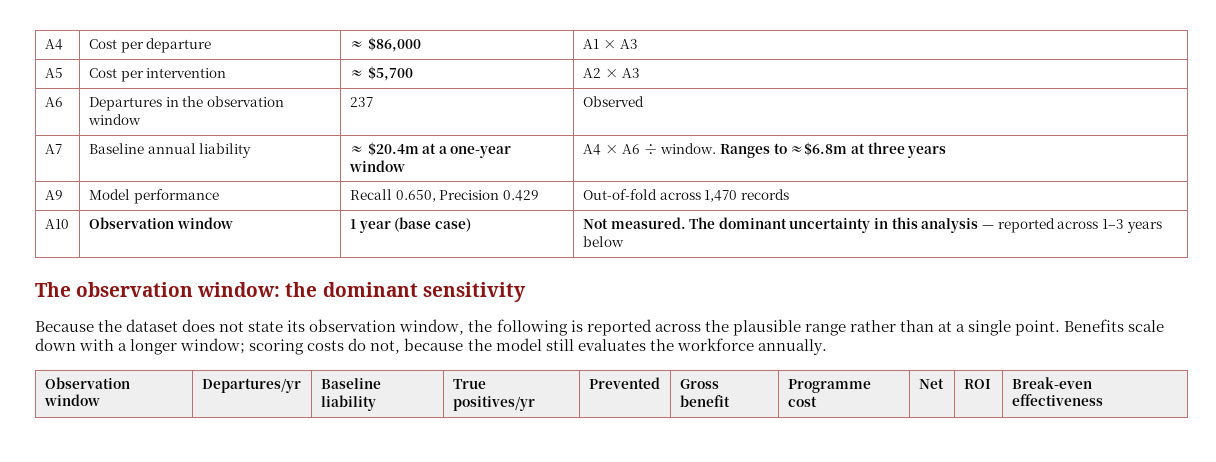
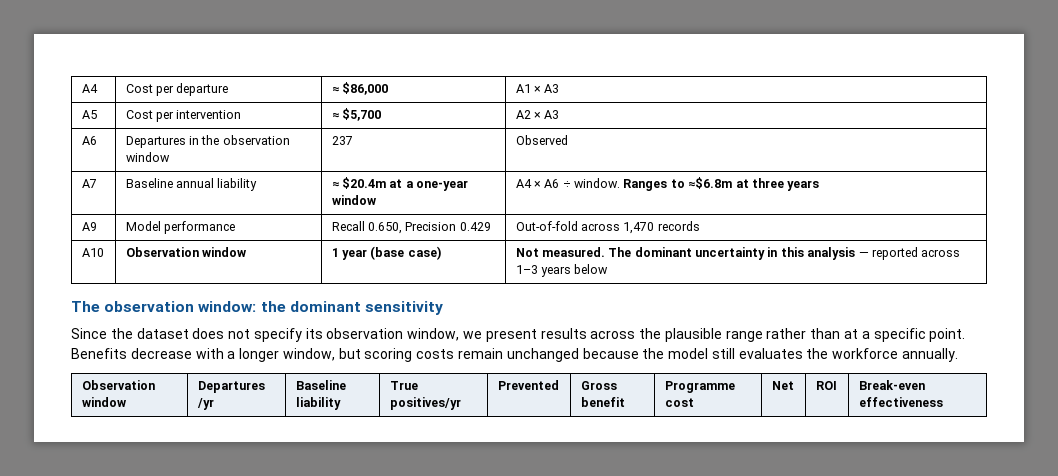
[35,321,94,332] Because -> [71,328,107,339] Since
[248,321,284,332] state -> [253,328,302,342] specify
[468,319,652,336] the following is reported -> [463,328,587,342] we present results
[968,320,1012,336] single -> [873,328,926,342] specific
[1128,320,1165,332] [35,338,76,351] scale down -> [130,348,192,359] decrease
[180,338,401,355] window; scoring costs do not, -> [282,348,579,362] window, but scoring costs remain unchanged
[201,378,301,393] Departures/yr -> [197,381,265,393] [196,398,214,410] Departures /yr

